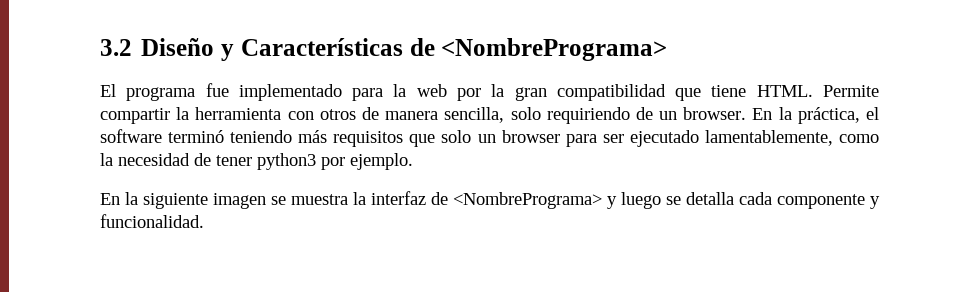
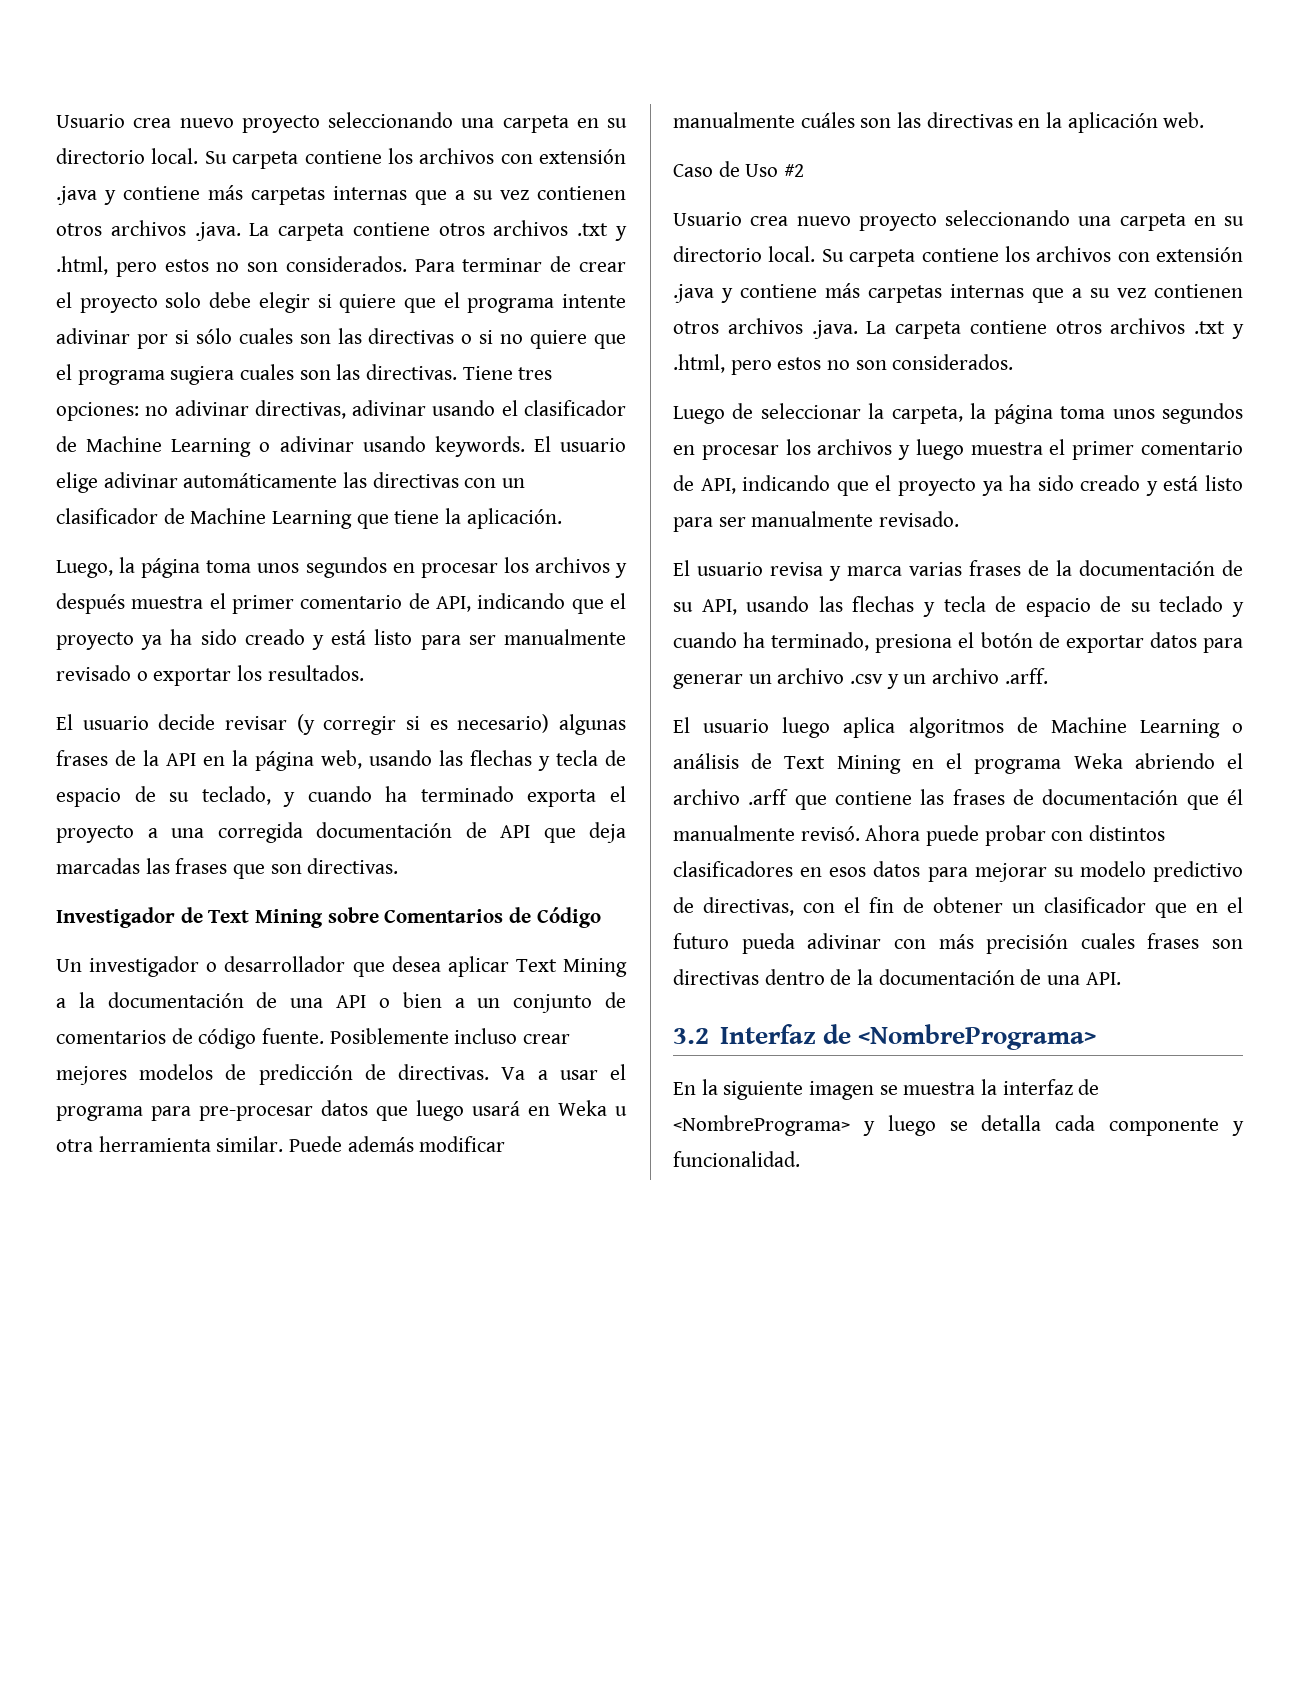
[100,38,668,61] [100,83,880,101] [100,107,879,124] [100,129,880,147] [100,153,413,170] 3.2 Diseño y Características de <NombrePrograma> // El programa fue implementado para la web por la gran compatibilidad que tiene HTML. Permite compartir la herramienta con otros de manera sencilla, solo requiriendo de un browser. En la práctica, el software terminó teniendo más requisitos que solo un browser para ser ejecutado lamentablemente, como la necesidad de tener python3 por ejemplo. -> [56,112,627,133] [56,148,626,169] [56,185,626,205] [56,220,627,241] [56,256,626,277] [56,292,626,313] [56,328,627,349] [56,364,553,385] [56,400,626,421] [56,436,626,457] [56,472,526,493] [56,508,562,529] [56,557,628,578] [56,593,626,614] [56,629,626,650] [56,665,364,686] [56,714,626,735] [56,750,626,771] [56,786,626,807] [56,822,626,843] [56,858,399,879] [56,907,601,928] [56,956,627,977] [56,992,626,1013] [56,1028,571,1049] [56,1064,626,1085] [56,1100,627,1121] [56,1136,506,1152] [673,112,1205,133] [673,161,805,177] [673,210,1244,231] [673,246,1243,267] [673,283,1243,303] [673,318,1244,339] [673,354,1014,375] [673,403,1243,424] [673,439,1243,460] [673,475,1243,496] [673,511,960,532] [673,560,1243,581] [673,596,1244,617] [673,632,1243,653] [673,668,1048,689] [673,717,1243,738] [673,753,1243,774] [673,789,1243,810] [673,825,1166,846] [673,861,1243,882] [673,897,1243,918] [673,933,1243,954] [673,969,1121,985] [673,1024,1096,1050] Usuario crea nuevo proyecto seleccionando una carpeta en su directorio local. Su carpeta contiene los archivos con extensión .java y contiene más carpetas internas que a su vez contienen otros archivos .java. La carpeta contiene otros archivos .txt y .html, pero estos no son considerados. Para terminar de crear el proyecto solo debe elegir si quiere que el programa intente adivinar por si sólo cuales son las directivas o si no quiere que el programa sugiera cuales son las directivas. Tiene tres opciones: no adivinar directivas, adivinar usando el clasificador de Machine Learning o adivinar usando keywords. El usuario elige adivinar automáticamente las directivas con un clasificador de Machine Learning que tiene la aplicación. // Luego, la página toma unos segundos en procesar los archivos y después muestra el primer comentario de API, indicando que el proyecto ya ha sido creado y está listo para ser manualmente revisado o exportar los resultados. // El usuario decide revisar (y corregir si es necesario) algunas frases de la API en la página web, usando las flechas y tecla de espacio de su teclado, y cuando ha terminado exporta el proyecto a una corregida documentación de API que deja marcadas las frases que son directivas. // Investigador de Text Mining sobre Comentarios de Código // Un investigador o desarrollador que desea aplicar Text Mining a la documentación de una API o bien a un conjunto de comentarios de código fuente. Posiblemente incluso crear mejores modelos de predicción de directivas. Va a usar el programa para pre-procesar datos que luego usará en Weka u otra herramienta similar. Puede además modificar manualmente cuáles son las directivas en la aplicación web. // Caso de Uso #2 // Usuario crea nuevo proyecto seleccionando una carpeta en su directorio local. Su carpeta contiene los archivos con extensión .java y contiene más carpetas internas que a su vez contienen otros archivos .java. La carpeta contiene otros archivos .txt y .html, pero estos no son considerados. // Luego de seleccionar la carpeta, la página toma unos segundos en procesar los archivos y luego muestra el primer comentario de API, indicando que el proyecto ya ha sido creado y está listo para ser manualmente revisado. // El usuario revisa y marca varias frases de la documentación de su API, usando las flechas y tecla de espacio de su teclado y cuando ha terminado, presiona el botón de exportar datos para generar un archivo .csv y un archivo .arff. // El usuario luego aplica algoritmos de Machine Learning o análisis de Text Mining en el programa Weka abriendo el archivo .arff que contiene las frases de documentación que él manualmente revisó. Ahora puede probar con distintos clasificadores en esos datos para mejorar su modelo predictivo de directivas, con el fin de obtener un clasificador que en el futuro pueda adivinar con más precisión cuales frases son directivas dentro de la documentación de una API. // 3.2 Interfaz de <NombrePrograma>

